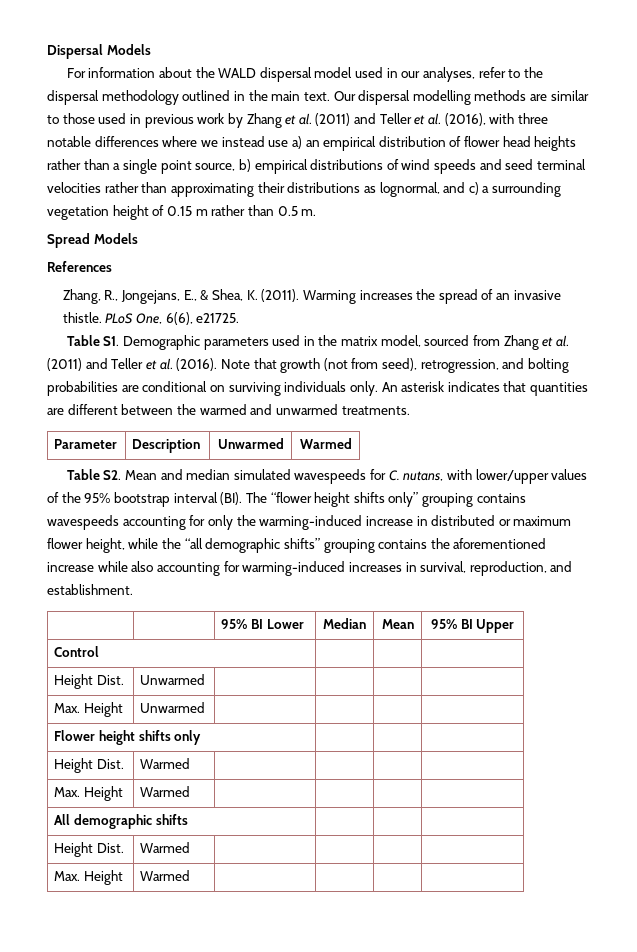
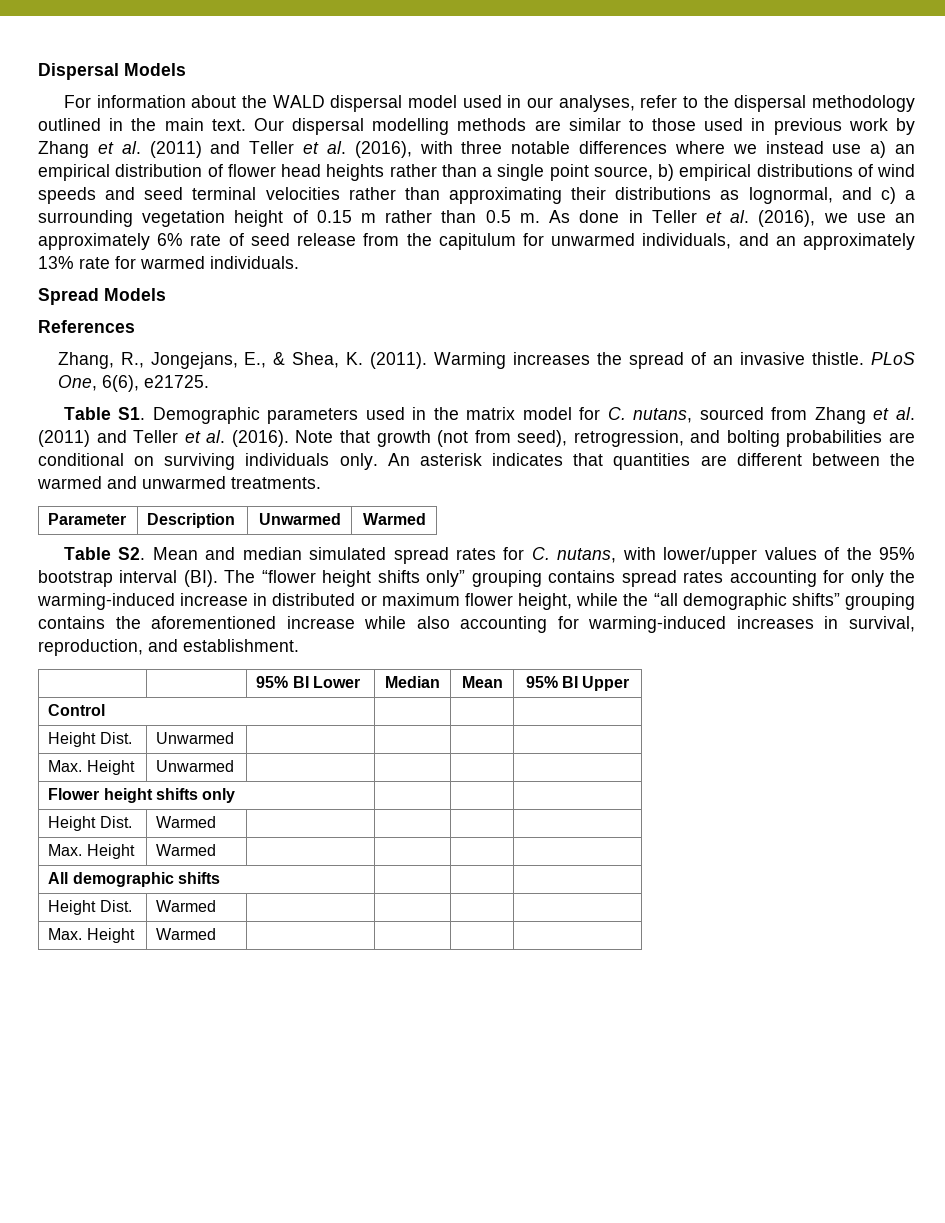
(317, 212) none -> [549,210,916,227] [38,233,915,250] [38,256,299,269] As done in Teller et al. (2016), we use an approximately 6% rate of seed release from the capitulum for unwarmed individuals, and an approximately 13% rate for warmed individuals.
[380,335,421,347] model, -> [522,407,693,423] model for C. nutans,
[294,469,367,484] wavespeeds -> [393,547,496,564] spread rates
[47,515,119,530] wavespeeds -> [621,570,724,587] spread rates

